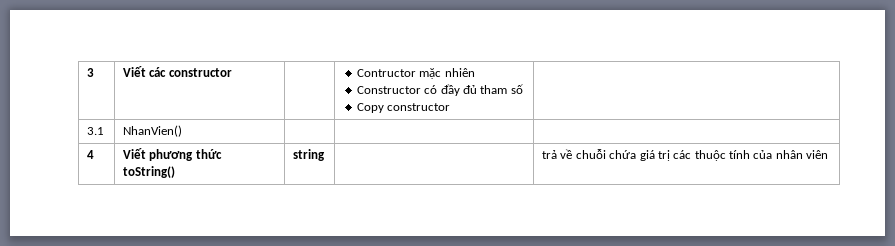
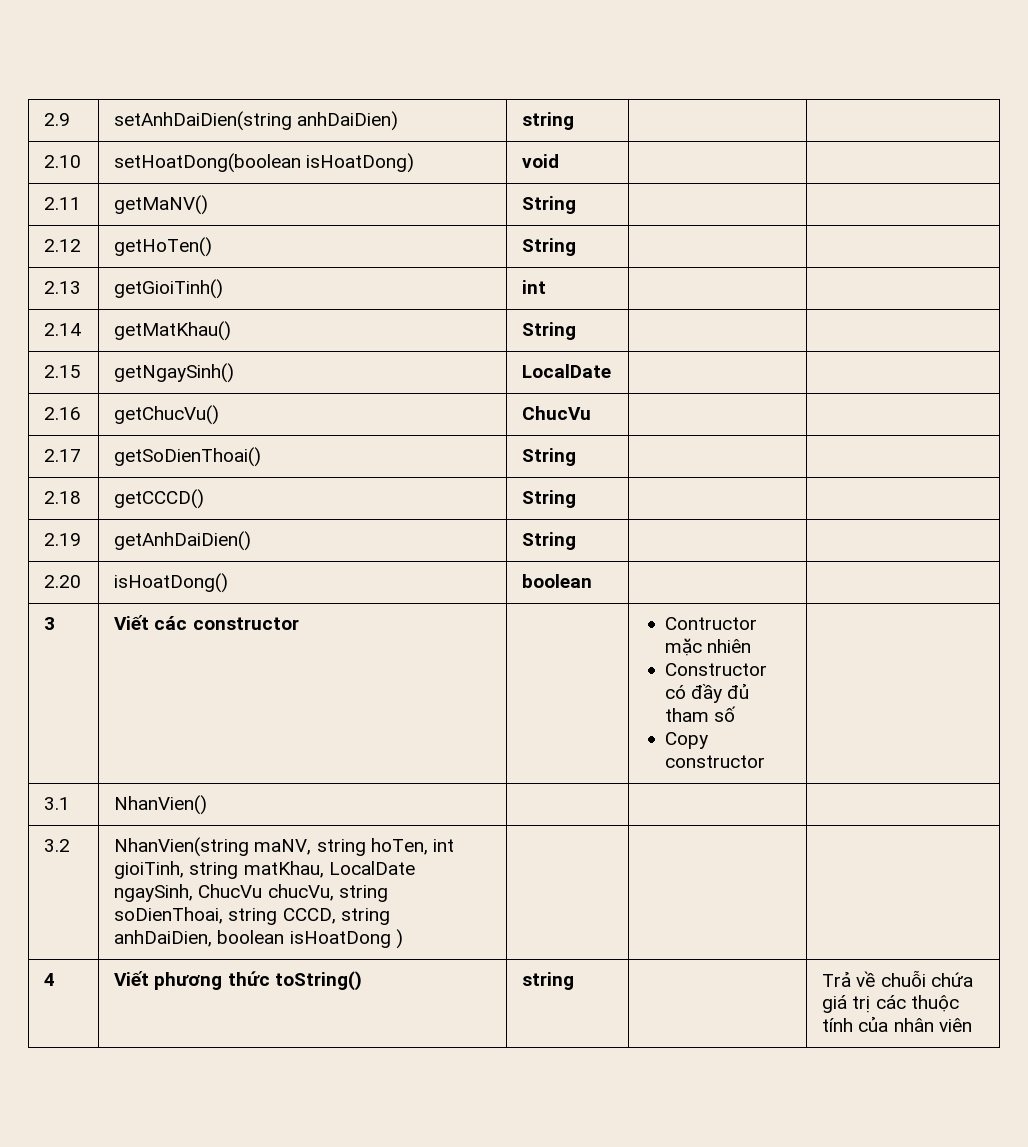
(87, 72) none -> [44,113,71,126] [114,111,399,131] [522,112,575,130] [44,155,82,168] [114,153,415,173] [522,154,560,168] [44,197,82,210] [114,195,209,215] [522,196,577,214] [44,239,82,252] [114,237,213,257] [522,238,577,256] [44,281,82,294] [114,279,224,299] [522,280,547,294] [44,323,82,336] [114,321,232,341] [522,322,577,340] [44,365,82,378] [114,363,235,383] [522,364,612,378] [44,407,82,420] [114,405,220,425] [522,406,592,420] [44,449,82,462] [114,447,262,467] [522,448,577,466] [44,491,82,504] [114,489,205,509] [522,490,577,508] [44,533,82,546] [114,531,252,551] [522,532,577,550] [44,575,82,588] [114,573,229,593] [522,574,593,588] 2.9 | setAnhDaiDien(string anhDaiDien) | string | | // 2.10 | setHoatDong(boolean isHoatDong) | void | | // 2.11 | getMaNV() | String | | // 2.12 | getHoTen() | String | | // 2.13 | getGioiTinh() | int | | // 2.14 | getMatKhau() | String | | // 2.15 | getNgaySinh() | LocalDate | | // 2.16 | getChucVu() | ChucVu | | // 2.17 | getSoDienThoai() | String | | // 2.18 | getCCCD() | String | | // 2.19 | getAnhDaiDien() | String | | // 2.20 | isHoatDong() | boolean | | //
(183, 131) none -> [44,839,71,852] [114,837,454,857] [114,861,415,879] [114,884,388,902] [114,907,390,925] [114,929,403,949] // 3.2 | NhanVien(string maNV, string hoTen, int gioiTinh, string matKhau, LocalDate ngaySinh, ChucVu chucVu, string soDienThoai, string CCCD, string anhDaiDien, boolean isHoatDong ) | | |
[542,150,558,159] trả -> [822,971,852,987] Trả

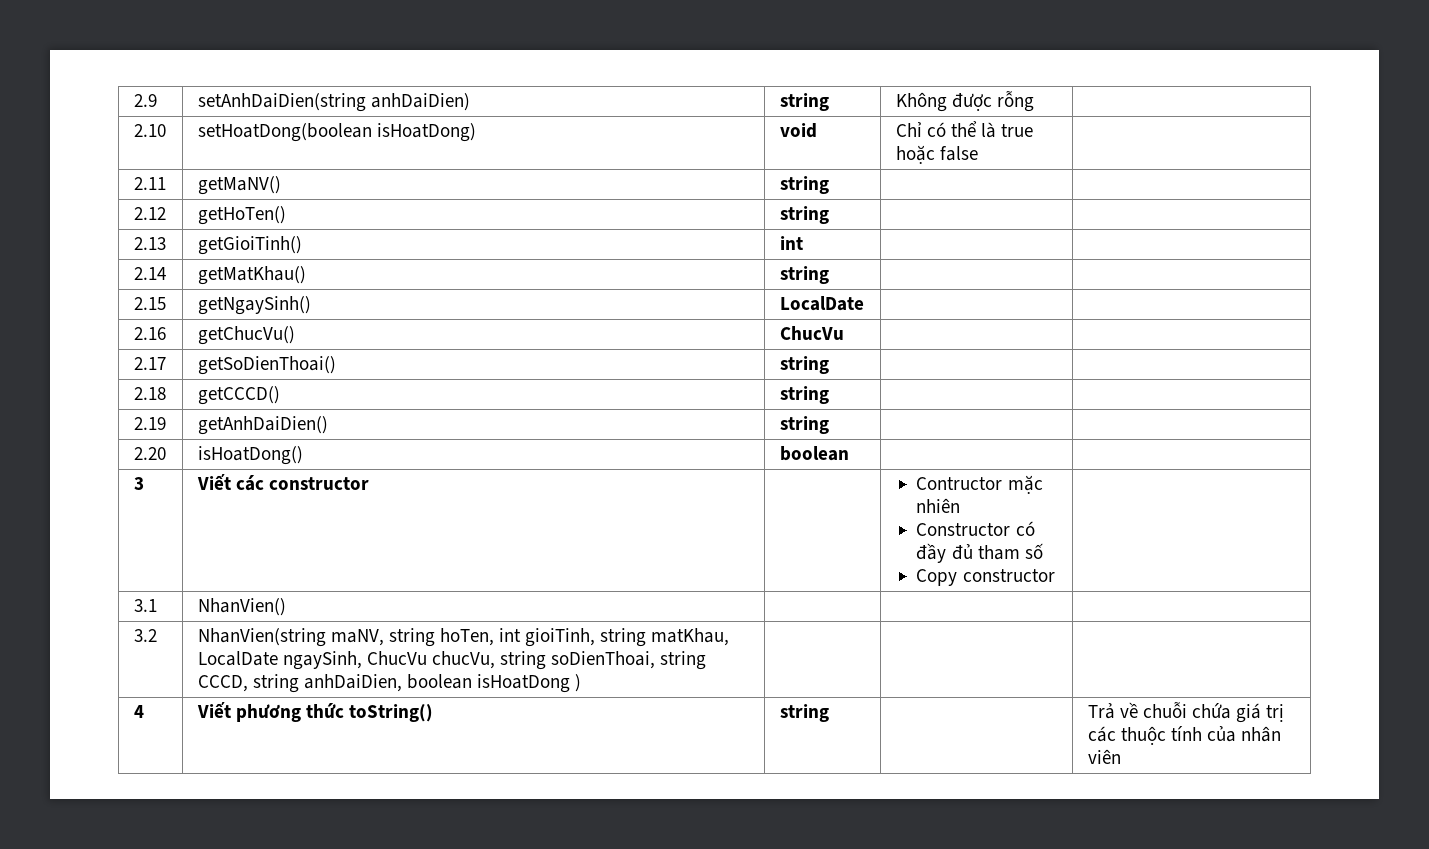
(575, 121) none -> [895,91,1034,112] Không được rỗng
(560, 161) none -> [895,121,1034,138] [895,145,978,164] Chỉ có thể là true hoặc false
[522,196,577,214] String -> [779,176,829,194] string
[522,238,577,256] String -> [779,206,829,224] string
[522,322,577,340] String -> [779,266,829,284] string
[522,448,577,466] String -> [779,356,829,374] string
[522,490,577,508] String -> [779,386,829,404] string
[522,532,577,550] String -> [779,416,829,434] string

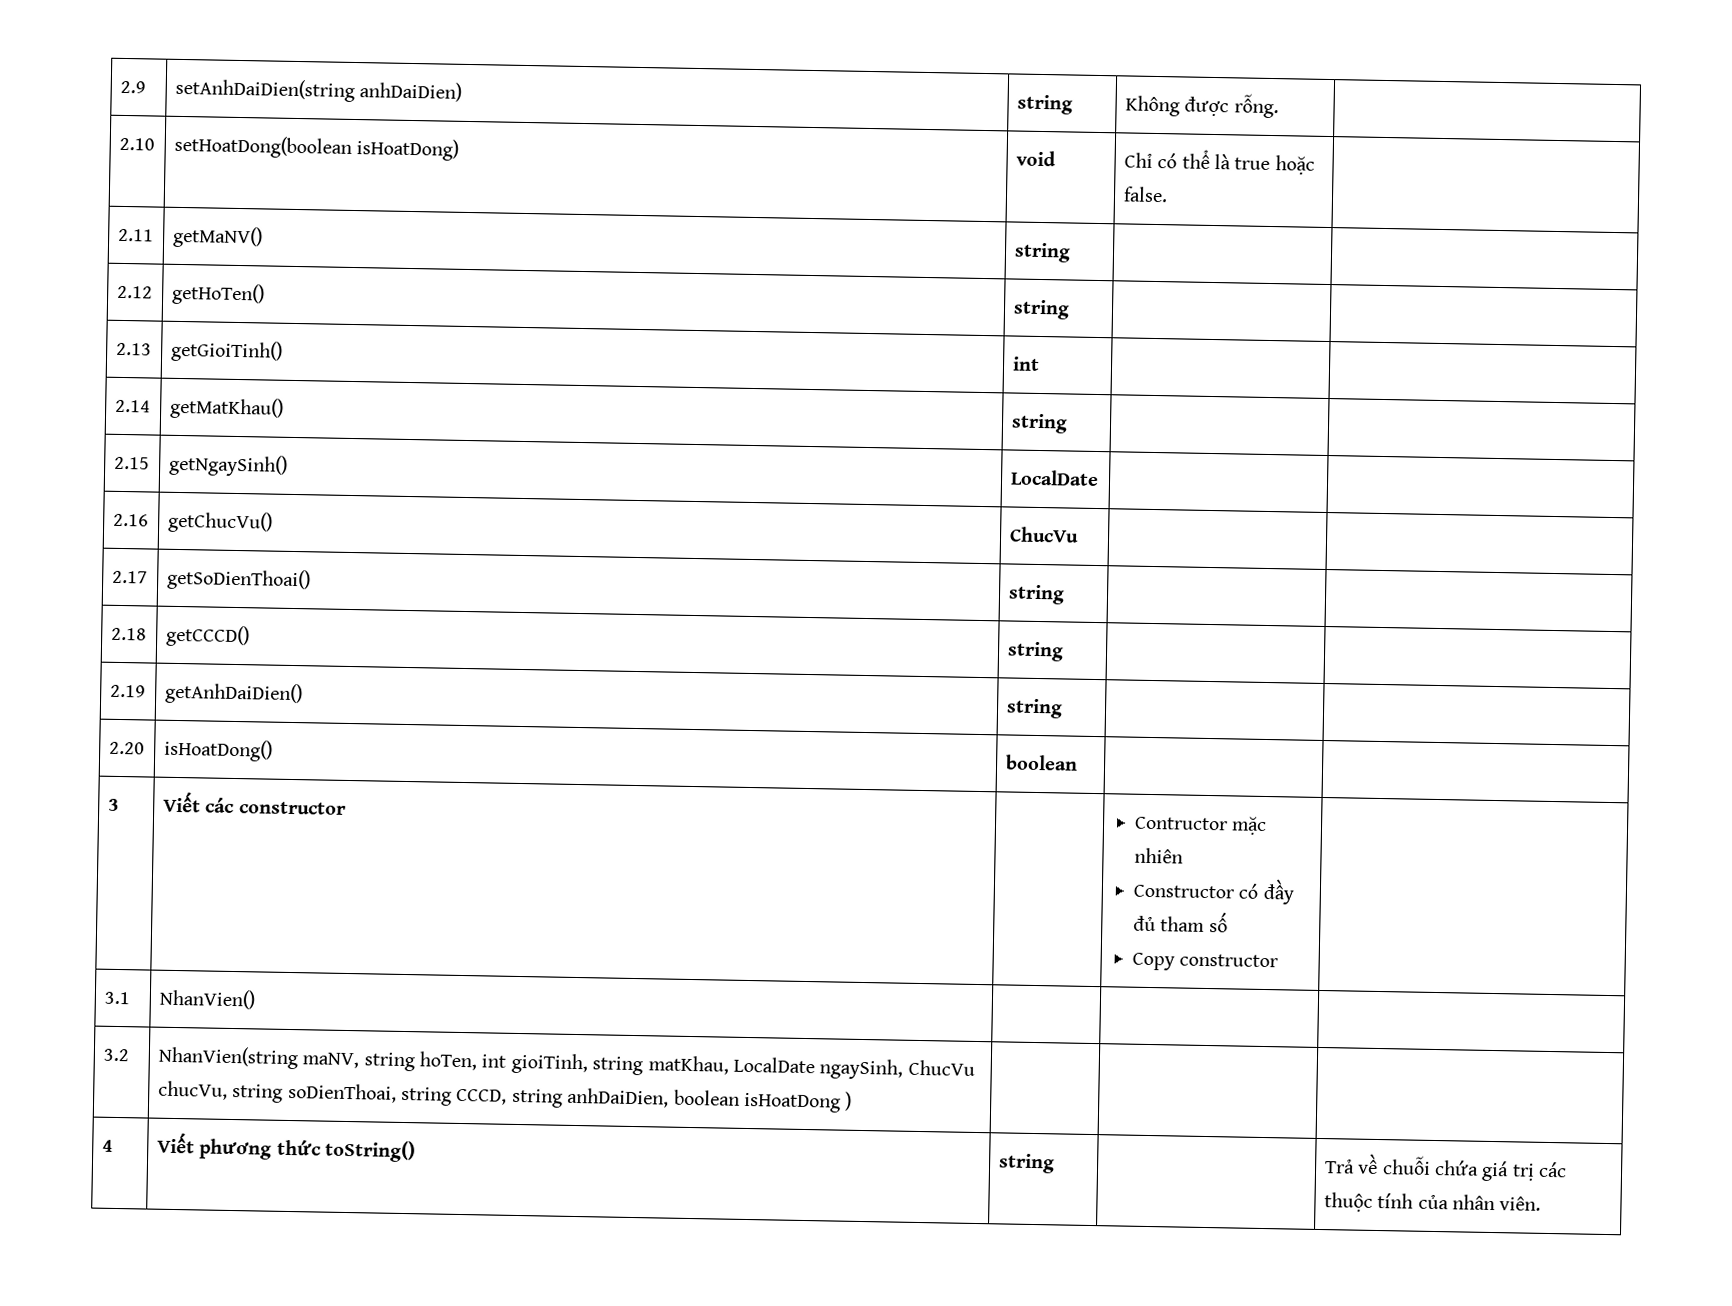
[996,91,1034,112] rỗng -> [1233,93,1279,119] rỗng.
[939,146,978,161] false -> [1122,186,1168,203] false.
[1087,749,1121,764] viên -> [1499,1196,1542,1211] viên.

